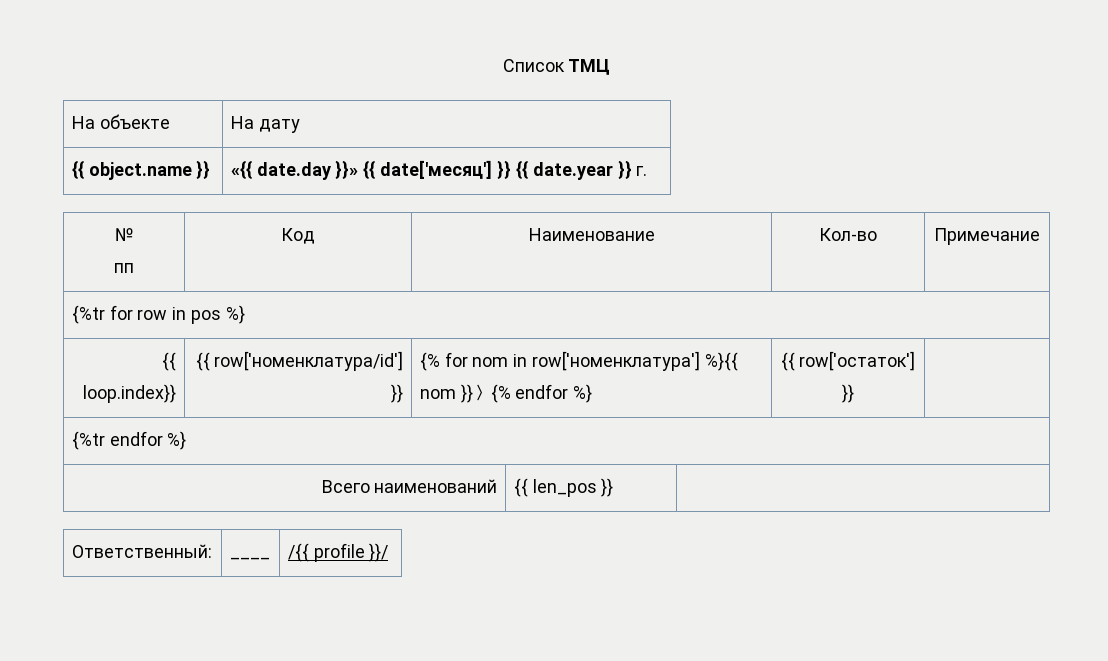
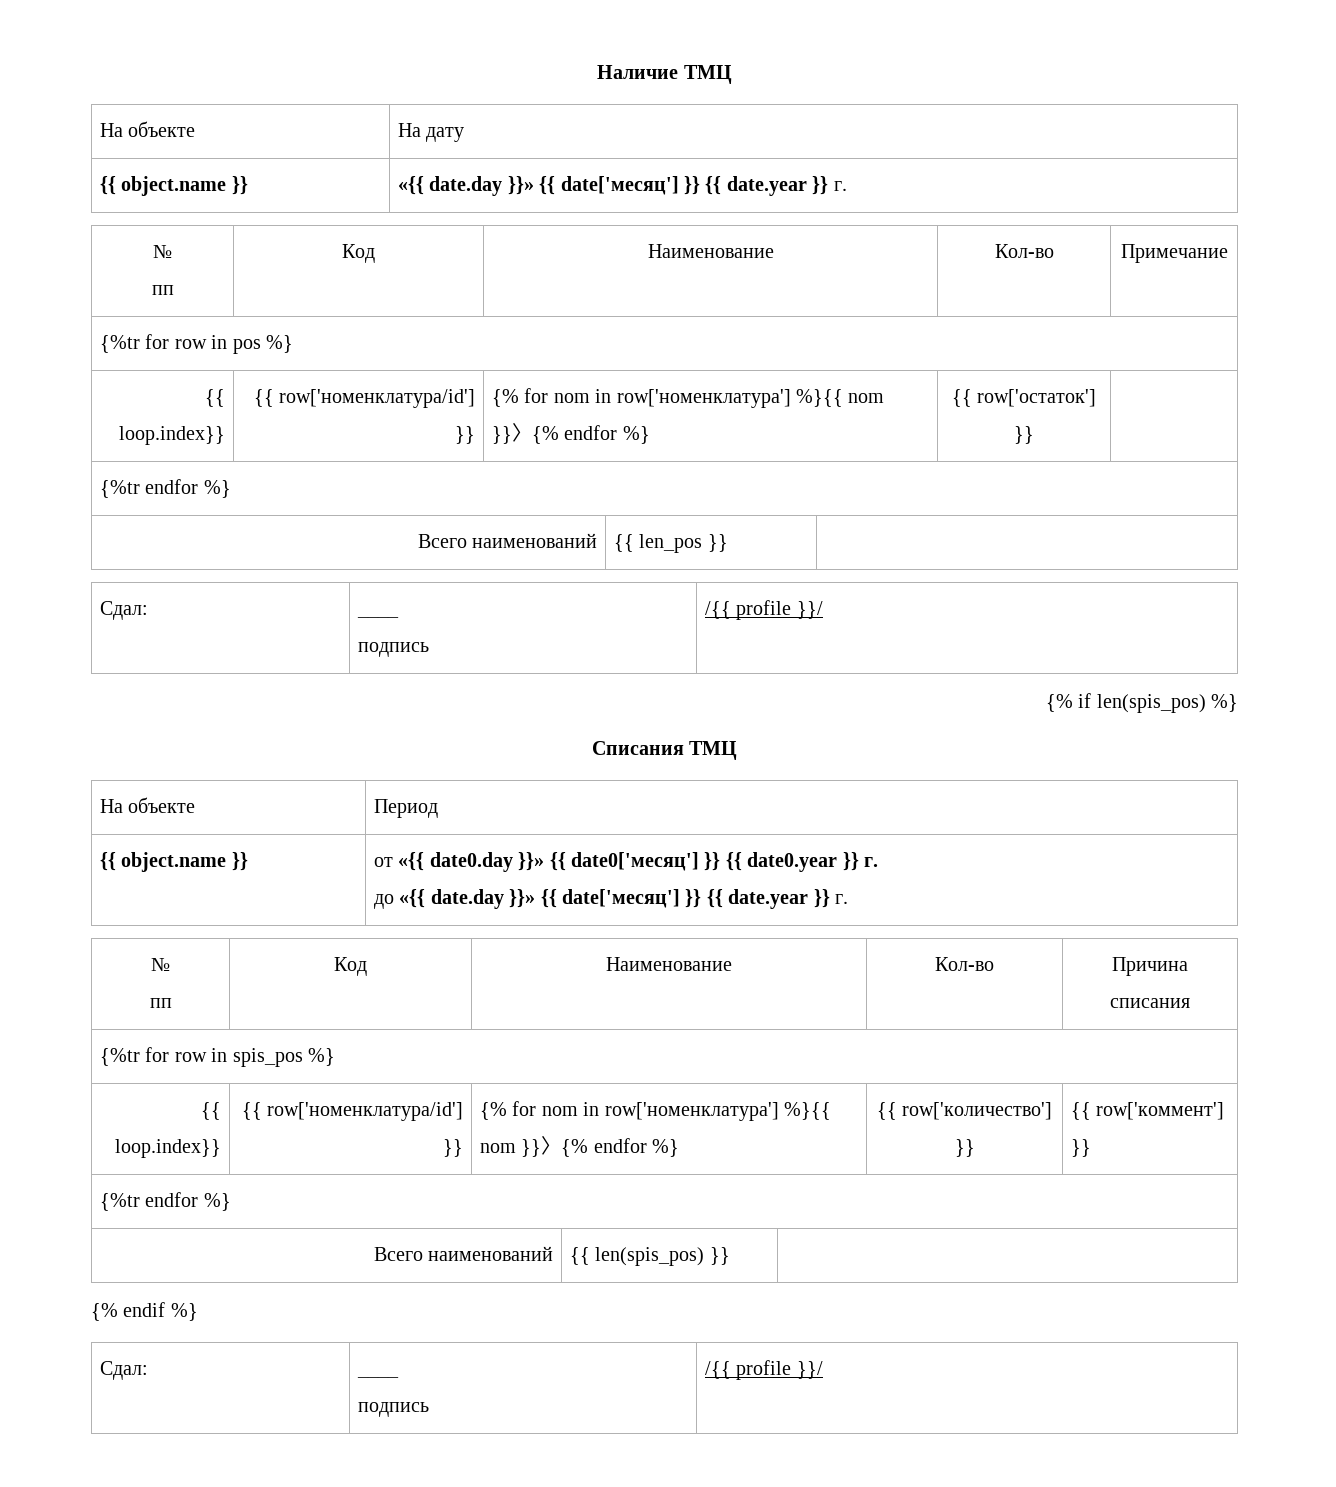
[502,59,565,72] Список -> [597,65,679,79] Наличие
[71,544,212,558] [229,557,270,560] [287,543,389,562] Ответственный: | ____ | /{{ profile }}/ -> [100,601,149,620] [357,615,400,618] [358,642,430,657] [705,600,823,620] [1045,693,1238,713] [591,741,738,760] [100,797,196,813] [374,799,439,818] [100,852,248,872] [374,852,879,872] [374,889,849,909] [151,958,170,971] [149,998,172,1008] [334,957,367,976] [606,957,732,971] [935,957,994,971] [1112,957,1188,976] [1110,998,1190,1008] [100,1047,336,1067] [200,1102,221,1120] [114,1139,221,1158] [241,1102,463,1121] [442,1139,463,1157] [480,1101,832,1121] [480,1136,680,1157] [876,1102,1053,1120] [954,1139,975,1157] [1071,1102,1225,1120] [1071,1139,1092,1157] [100,1192,231,1211] [373,1246,553,1261] [570,1247,730,1266] [91,1302,198,1321] [100,1361,149,1380] [357,1375,400,1378] [358,1402,430,1417] [705,1360,823,1380] Сдал: | ____ // подпись | /{{ profile }}/ // {% if len(spis_pos) %} // Списания ТМЦ // На объекте | Период // {{ object.name }} | от «{{ date0.day }}» {{ date0['месяц'] }} {{ date0.year }} г. // до «{{ date.day }}» {{ date['месяц'] }} {{ date.year }} г. // № // пп | Код | Наименование | Кол-во | Причина списания // {%tr for row in spis_pos %} // {{ loop.index}} | {{ row['номенклатура/id'] }} | {% for nom in row['номенклатура'] %}{{ nom }}〉{% endfor %} | {{ row['количество'] }} | {{ row['коммент'] }} // {%tr endfor %} // Всего наименований | {{ len(spis_pos) }} | // {% endif %} // Сдал: | ____ // подпись | /{{ profile }}/

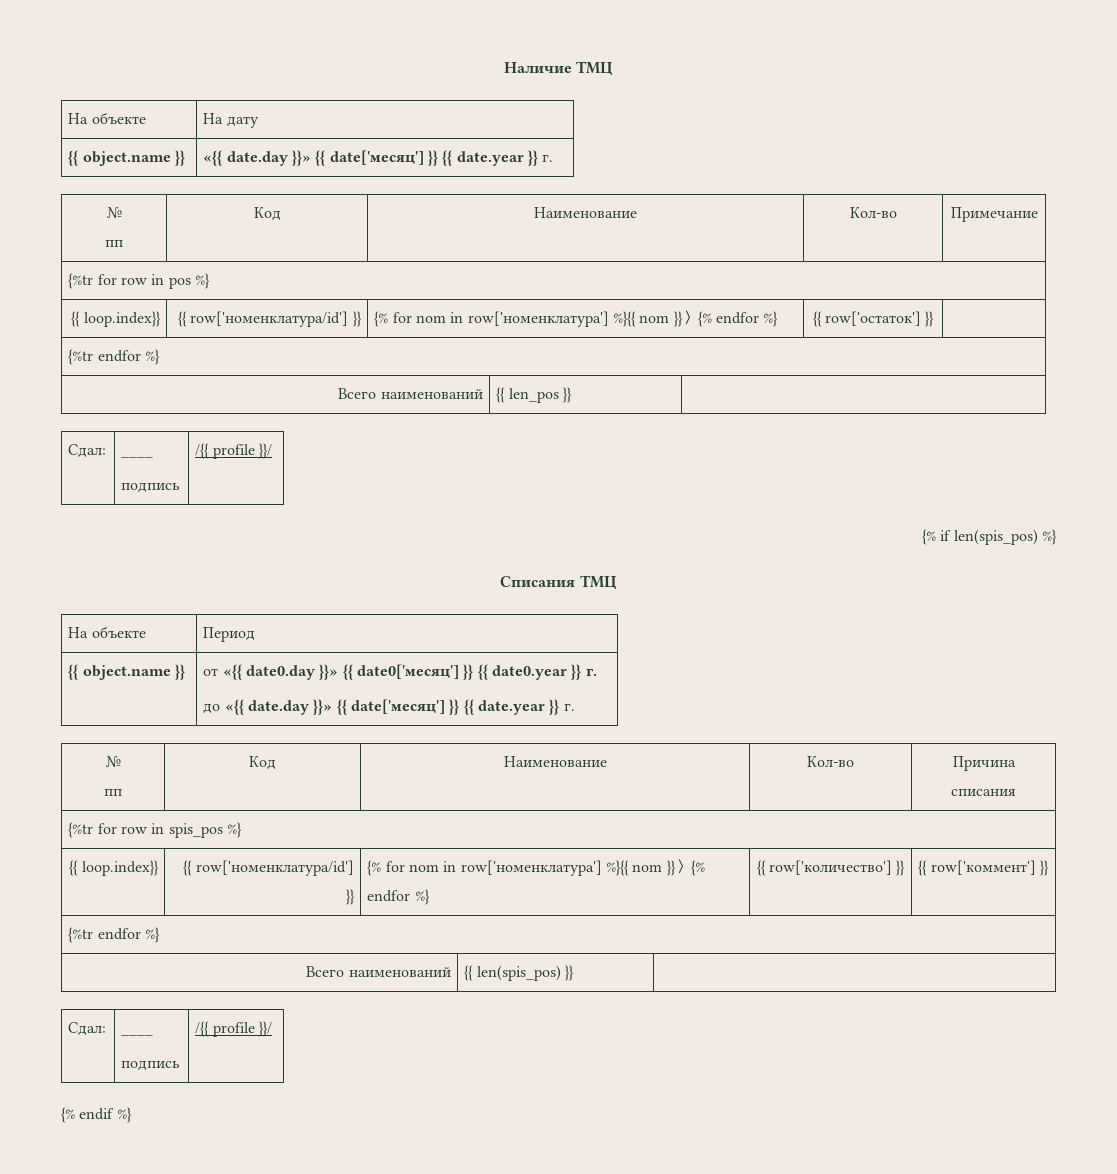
[91,1302,198,1321] [100,1361,149,1380] [357,1375,400,1378] [358,1402,430,1417] [705,1360,823,1380] // {% endif %} // Сдал: | ____ // подпись | /{{ profile }}/ -> [68,1022,107,1036] [121,1033,154,1036] [121,1060,181,1071] [195,1021,273,1037] [61,1107,132,1123] // Сдал: | ____ // подпись | /{{ profile }}/ // {% endif %}

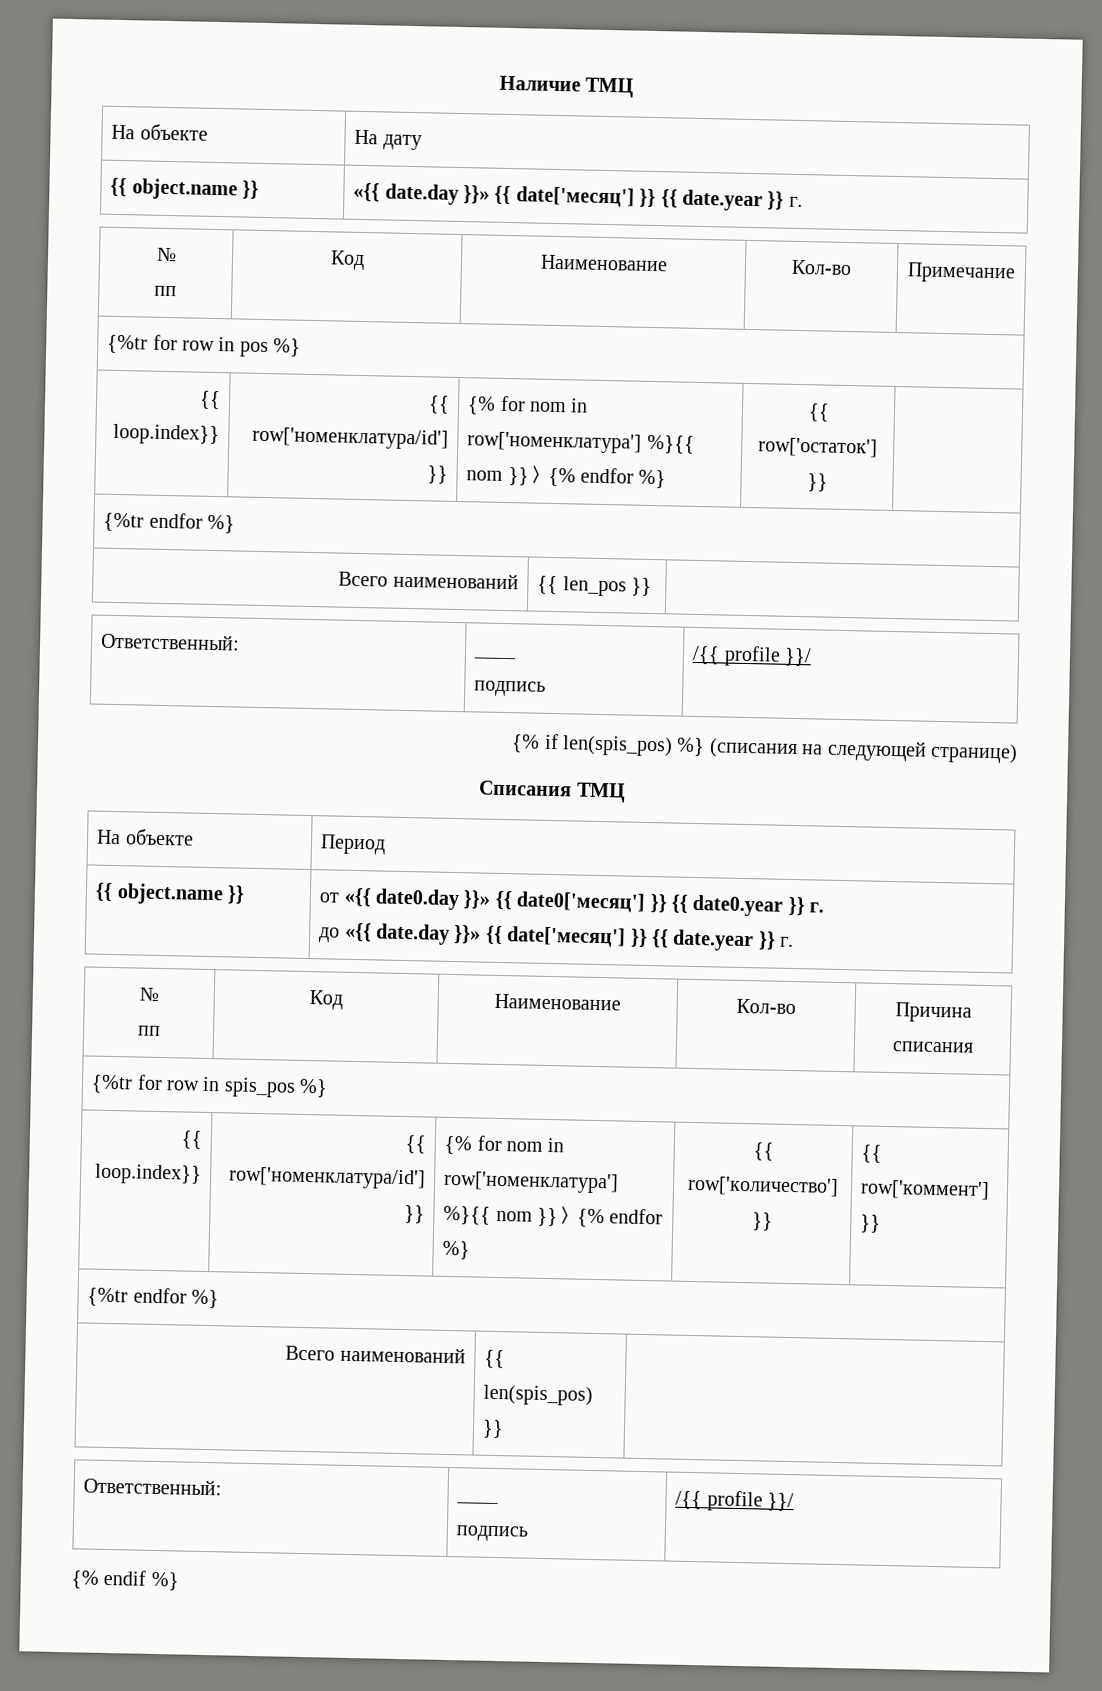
[68,444,107,458] Сдал: -> [100,632,241,651] Ответственный:
(1057, 537) none -> [708,738,1018,764] (списания на следующей странице)
[68,1022,107,1036] Сдал: -> [83,1477,223,1496] Ответственный:

